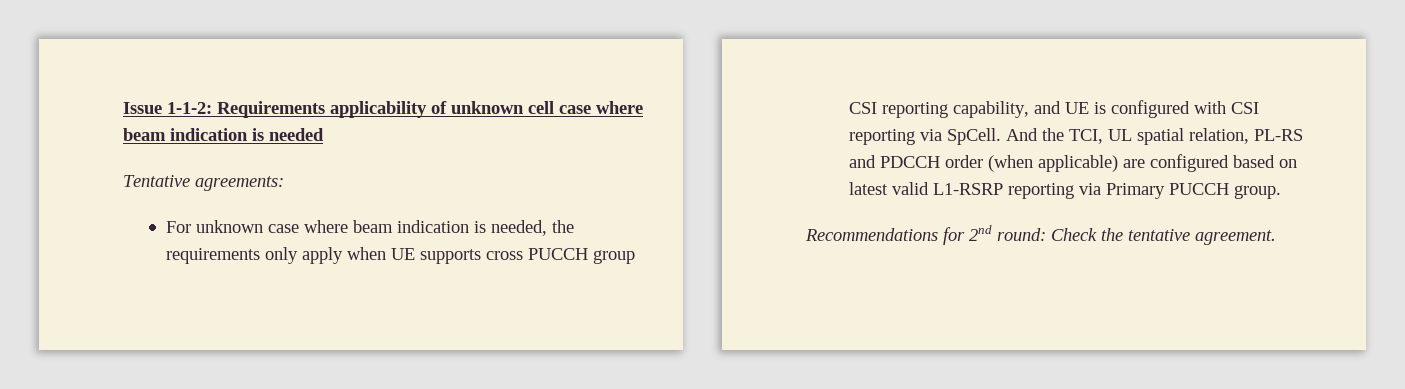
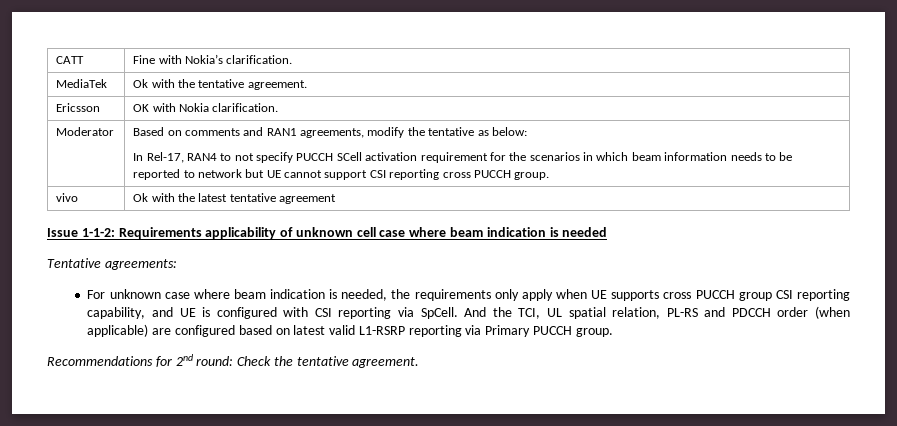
(123, 108) none -> [56,56,85,64] [133,54,293,64] [56,79,108,88] [133,79,307,90] [56,103,101,112] [133,103,279,112] [56,127,115,136] [133,127,527,138] [133,152,793,163] [133,169,550,180] [56,193,79,202] [133,193,337,204] CATT | Fine with Nokia’s clarification. // MediaTek | Ok with the tentative agreement. // Ericsson | OK with Nokia clarification. // Moderator | Based on comments and RAN1 agreements, modify the tentative as below: // In Rel-17, RAN4 to not specify PUCCH SCell activation requirement for the scenarios in which beam information needs to be reported to network but UE cannot support CSI reporting cross PUCCH group. // vivo | Ok with the latest tentative agreement //

